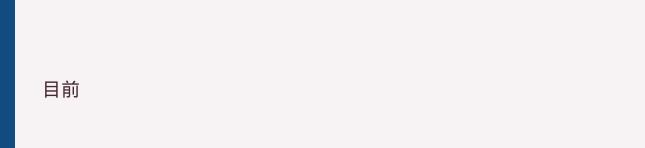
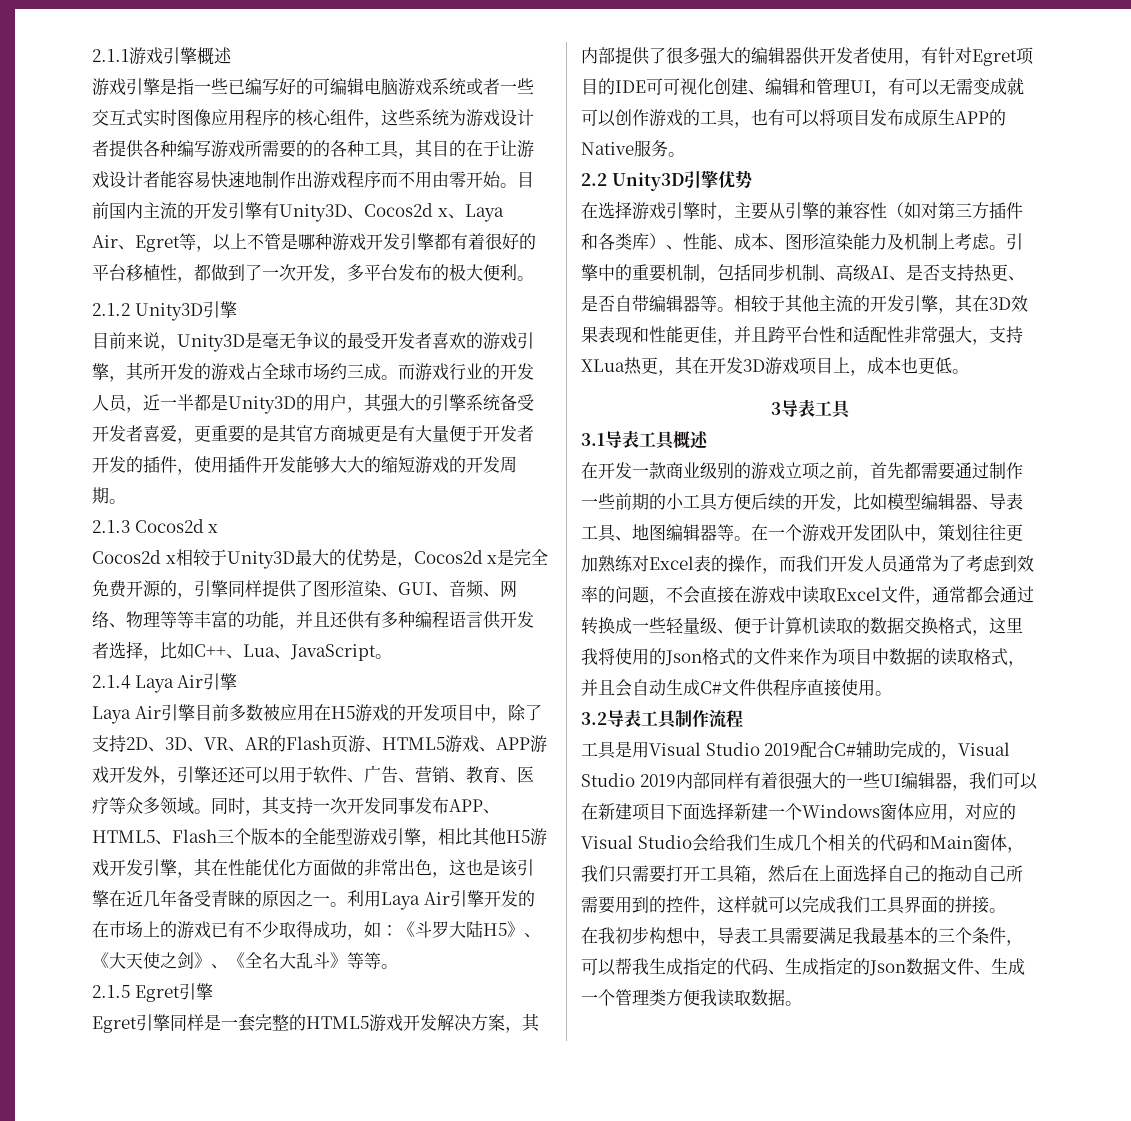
[42,80,80,98] 目前 -> [92,47,232,65] [92,78,534,96] [92,109,534,128] [92,139,534,159] [92,171,534,189] [92,202,504,222] [92,233,536,252] [92,263,534,283] [92,301,237,321] [92,332,534,352] [92,362,534,382] [92,393,534,414] [92,424,534,444] [92,456,517,475] [92,487,126,504] [92,519,219,533] [92,549,549,569] [92,580,517,599] [92,611,534,630] [92,641,392,661] [92,673,238,693] [92,704,542,724] [92,735,547,753] [92,765,534,785] [92,796,500,816] [92,827,547,847] [92,858,534,878] [92,889,535,910] [92,920,541,940] [92,952,398,969] [92,983,213,1002] [92,1013,540,1033] [581,47,1034,66] [581,77,1024,97] [581,109,1006,128] [581,140,685,157] [581,170,752,191] [581,201,1023,221] [581,233,1023,250] [581,263,1025,283] [581,294,1028,314] [581,326,1023,345] [581,356,969,376] [771,399,851,419] [581,430,709,450] [581,462,1023,481] [581,493,1023,512] [581,524,1023,543] [581,555,1034,574] [581,586,1034,605] [581,617,1023,636] [581,648,1025,667] [581,679,892,697] [581,709,743,729] [581,741,1011,760] [581,772,1038,791] [581,802,1016,822] [581,834,1024,853] [581,864,1023,884] [581,895,1006,915] [581,926,1023,946] [581,958,1025,976] [581,989,802,1007] 2.1.1游戏引擎概述 // 游戏引擎是指一些已编写好的可编辑电脑游戏系统或者一些交互式实时图像应用程序的核心组件，这些系统为游戏设计者提供各种编写游戏所需要的的各种工具，其目的在于让游戏设计者能容易快速地制作出游戏程序而不用由零开始。目前国内主流的开发引擎有Unity3D、Cocos2d x、Laya Air、Egret等，以上不管是哪种游戏开发引擎都有着很好的平台移植性，都做到了一次开发，多平台发布的极大便利。 // 2.1.2 Unity3D引擎 // 目前来说，Unity3D是毫无争议的最受开发者喜欢的游戏引擎，其所开发的游戏占全球市场约三成。而游戏行业的开发人员，近一半都是Unity3D的用户，其强大的引擎系统备受开发者喜爱，更重要的是其官方商城更是有大量便于开发者开发的插件，使用插件开发能够大大的缩短游戏的开发周期。 // 2.1.3 Cocos2d x // Cocos2d x相较于Unity3D最大的优势是，Cocos2d x是完全免费开源的，引擎同样提供了图形渲染、GUI、音频、网络、物理等等丰富的功能，并且还供有多种编程语言供开发者选择，比如C++、Lua、JavaScript。 // 2.1.4 Laya Air引擎 // Laya Air引擎目前多数被应用在H5游戏的开发项目中，除了支持2D、3D、VR、AR的Flash页游、HTML5游戏、APP游戏开发外，引擎还还可以用于软件、广告、营销、教育、医疗等众多领域。同时，其支持一次开发同事发布APP、HTML5、Flash三个版本的全能型游戏引擎，相比其他H5游戏开发引擎，其在性能优化方面做的非常出色，这也是该引擎在近几年备受青睐的原因之一。利用Laya Air引擎开发的在市场上的游戏已有不少取得成功，如：《斗罗大陆H5》、《大天使之剑》、《全名大乱斗》等等。 // 2.1.5 Egret引擎 // Egret引擎同样是一套完整的HTML5游戏开发解决方案，其内部提供了很多强大的编辑器供开发者使用，有针对Egret项目的IDE可可视化创建、编辑和管理UI，有可以无需变成就可以创作游戏的工具，也有可以将项目发布成原生APP的Native服务。 // 2.2 Unity3D引擎优势 // 在选择游戏引擎时，主要从引擎的兼容性（如对第三方插件和各类库）、性能、成本、图形渲染能力及机制上考虑。引擎中的重要机制，包括同步机制、高级AI、是否支持热更、是否自带编辑器等。相较于其他主流的开发引擎，其在3D效果表现和性能更佳，并且跨平台性和适配性非常强大，支持XLua热更，其在开发3D游戏项目上，成本也更低。 // 3导表工具 // 3.1导表工具概述 // 在开发一款商业级别的游戏立项之前，首先都需要通过制作一些前期的小工具方便后续的开发，比如模型编辑器、导表工具、地图编辑器等。在一个游戏开发团队中，策划往往更加熟练对Excel表的操作，而我们开发人员通常为了考虑到效率的问题，不会直接在游戏中读取Excel文件，通常都会通过转换成一些轻量级、便于计算机读取的数据交换格式，这里我将使用的Json格式的文件来作为项目中数据的读取格式，并且会自动生成C#文件供程序直接使用。 // 3.2导表工具制作流程 // 工具是用Visual Studio 2019配合C#辅助完成的，Visual Studio 2019内部同样有着很强大的一些UI编辑器，我们可以在新建项目下面选择新建一个Windows窗体应用，对应的Visual Studio会给我们生成几个相关的代码和Main窗体，我们只需要打开工具箱，然后在上面选择自己的拖动自己所需要用到的控件，这样就可以完成我们工具界面的拼接。 // 在我初步构想中，导表工具需要满足我最基本的三个条件，可以帮我生成指定的代码、生成指定的Json数据文件、生成一个管理类方便我读取数据。

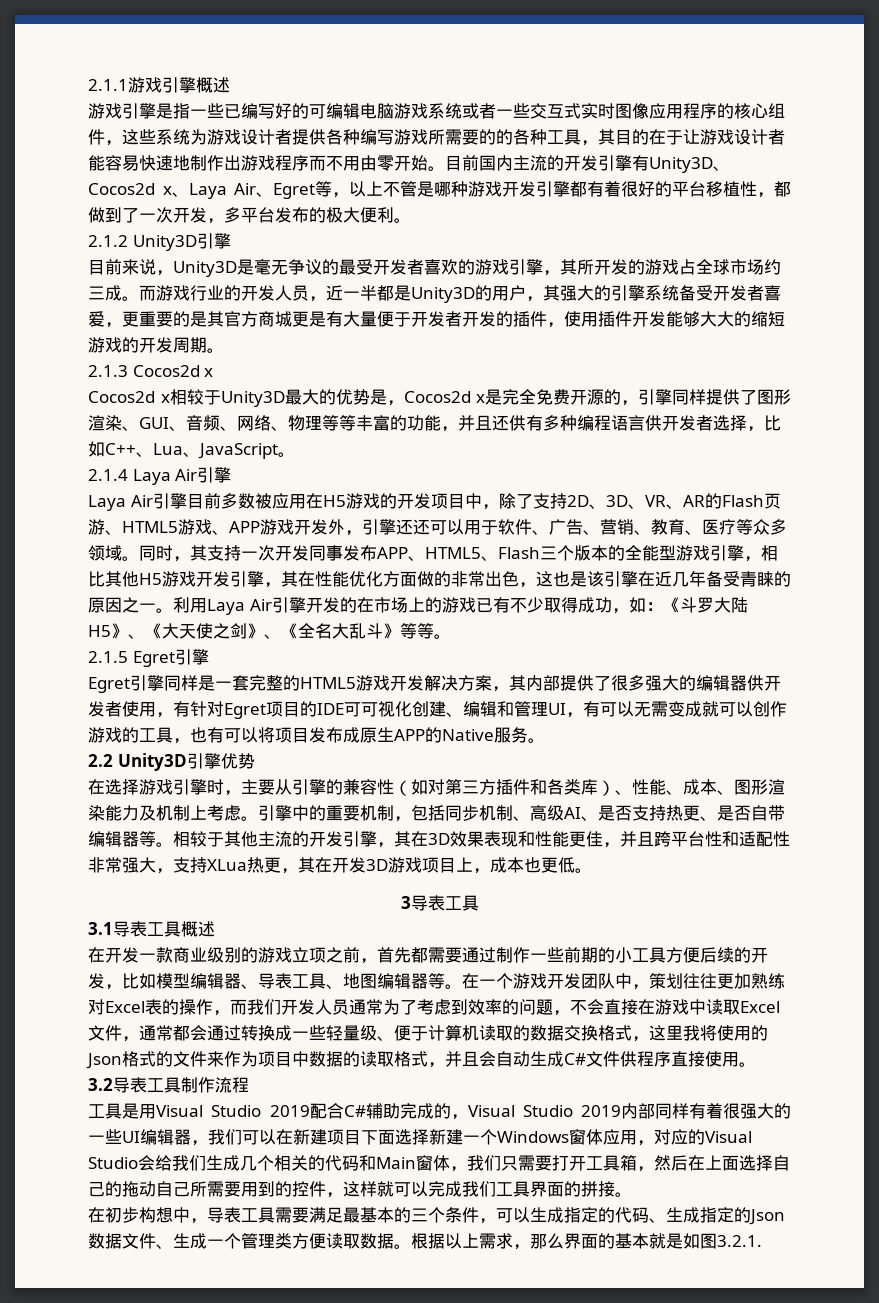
[598,927,615,944] 我 -> (105, 1215) none
[853,927,870,944] 我 -> (343, 1215) none
[615,958,649,975] 帮我 -> (530, 1215) none
[700,989,717,1006] 我 -> (326, 1241) none
(802, 1003) none -> [411,1233,762,1250] 根据以上需求，那么界面的基本就是如图3.2.1.

